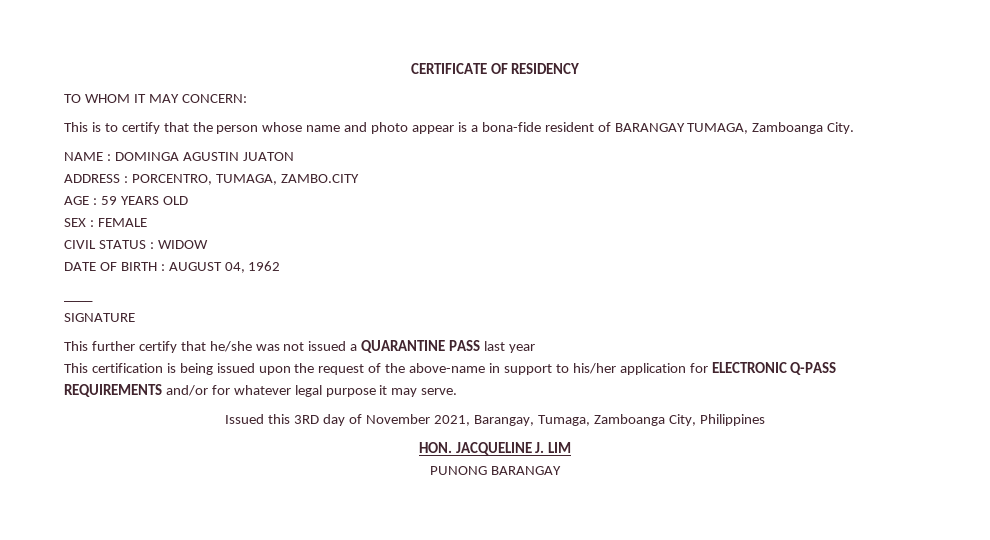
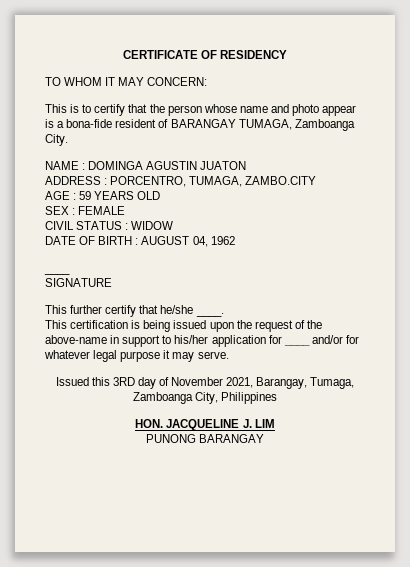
[255,340,535,353] was not issued a QUARANTINE PASS last year -> [195,313,224,317] ____.
[711,362,837,375] [64,384,162,397] ELECTRONIC Q-PASS REQUIREMENTS -> [283,344,310,346] ____

